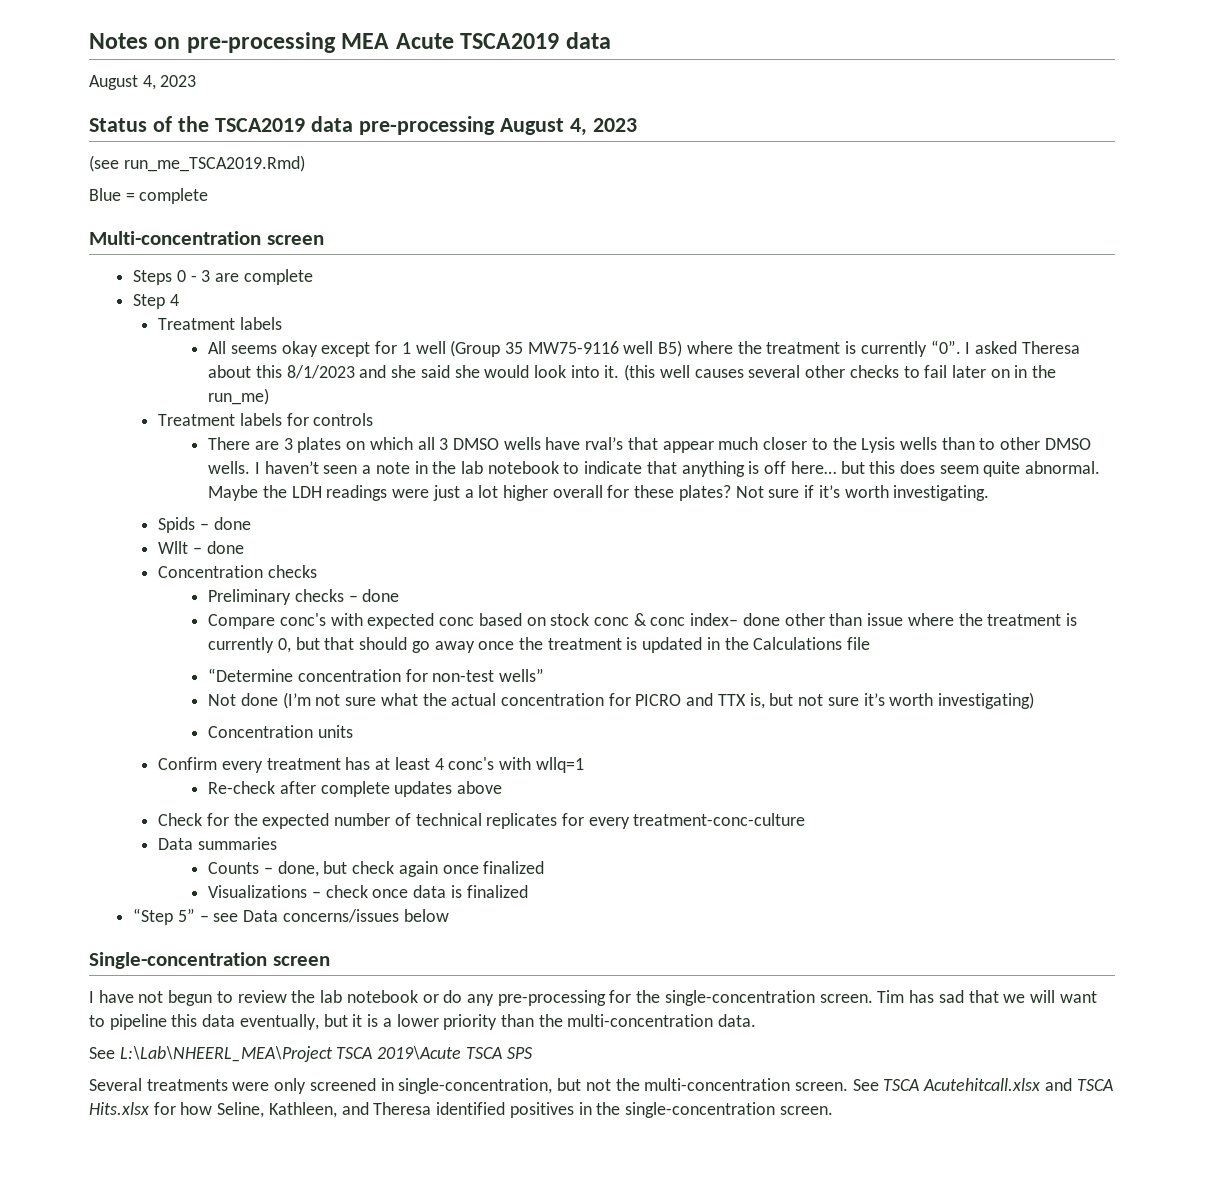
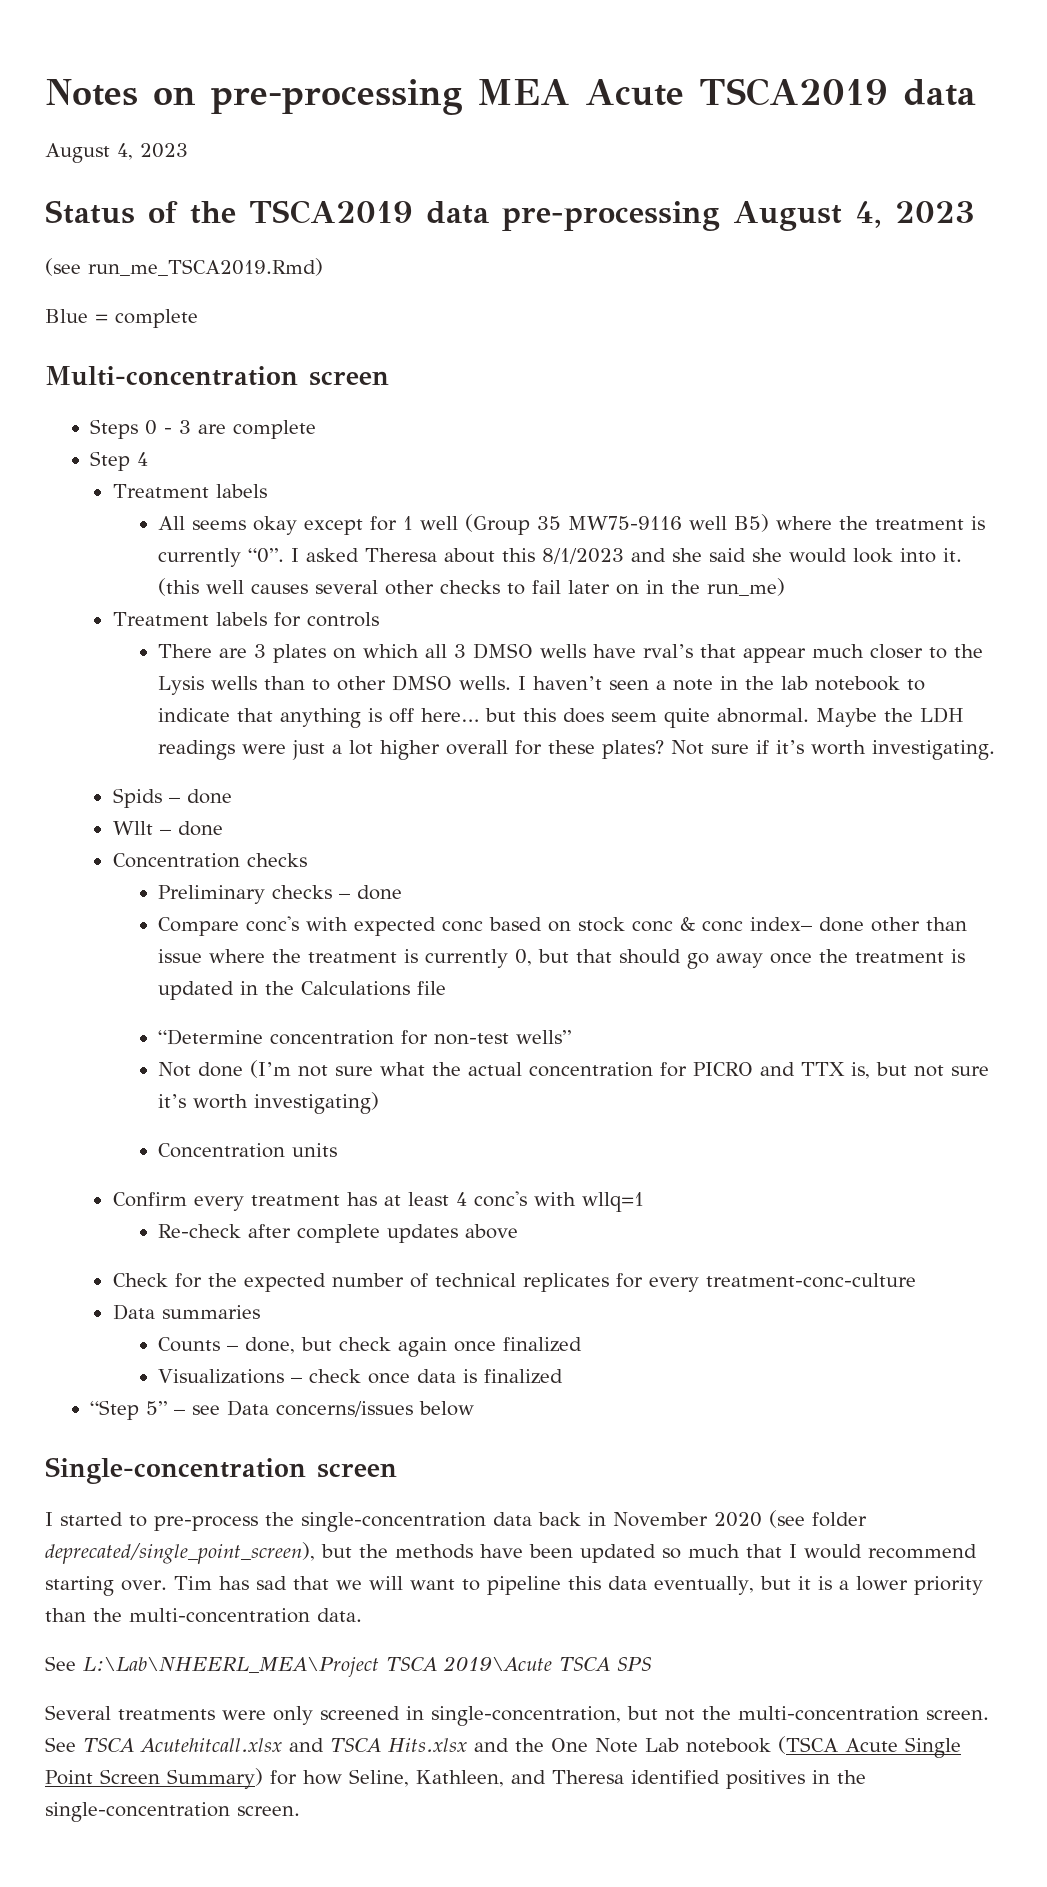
[98,990,873,1006] have not begun to review the lab notebook or do any pre-processing for the single-concentration screen. -> [60,1510,867,1532] [45,1542,977,1564] [45,1576,167,1596] started to pre-process the single-concentration data back in November 2020 (see folder deprecated/single_point_screen), but the methods have been updated so much that I would recommend starting over.
(149, 1108) none -> [474,1736,961,1758] [45,1768,263,1789] and the One Note Lab notebook (TSCA Acute Single Point Screen Summary)

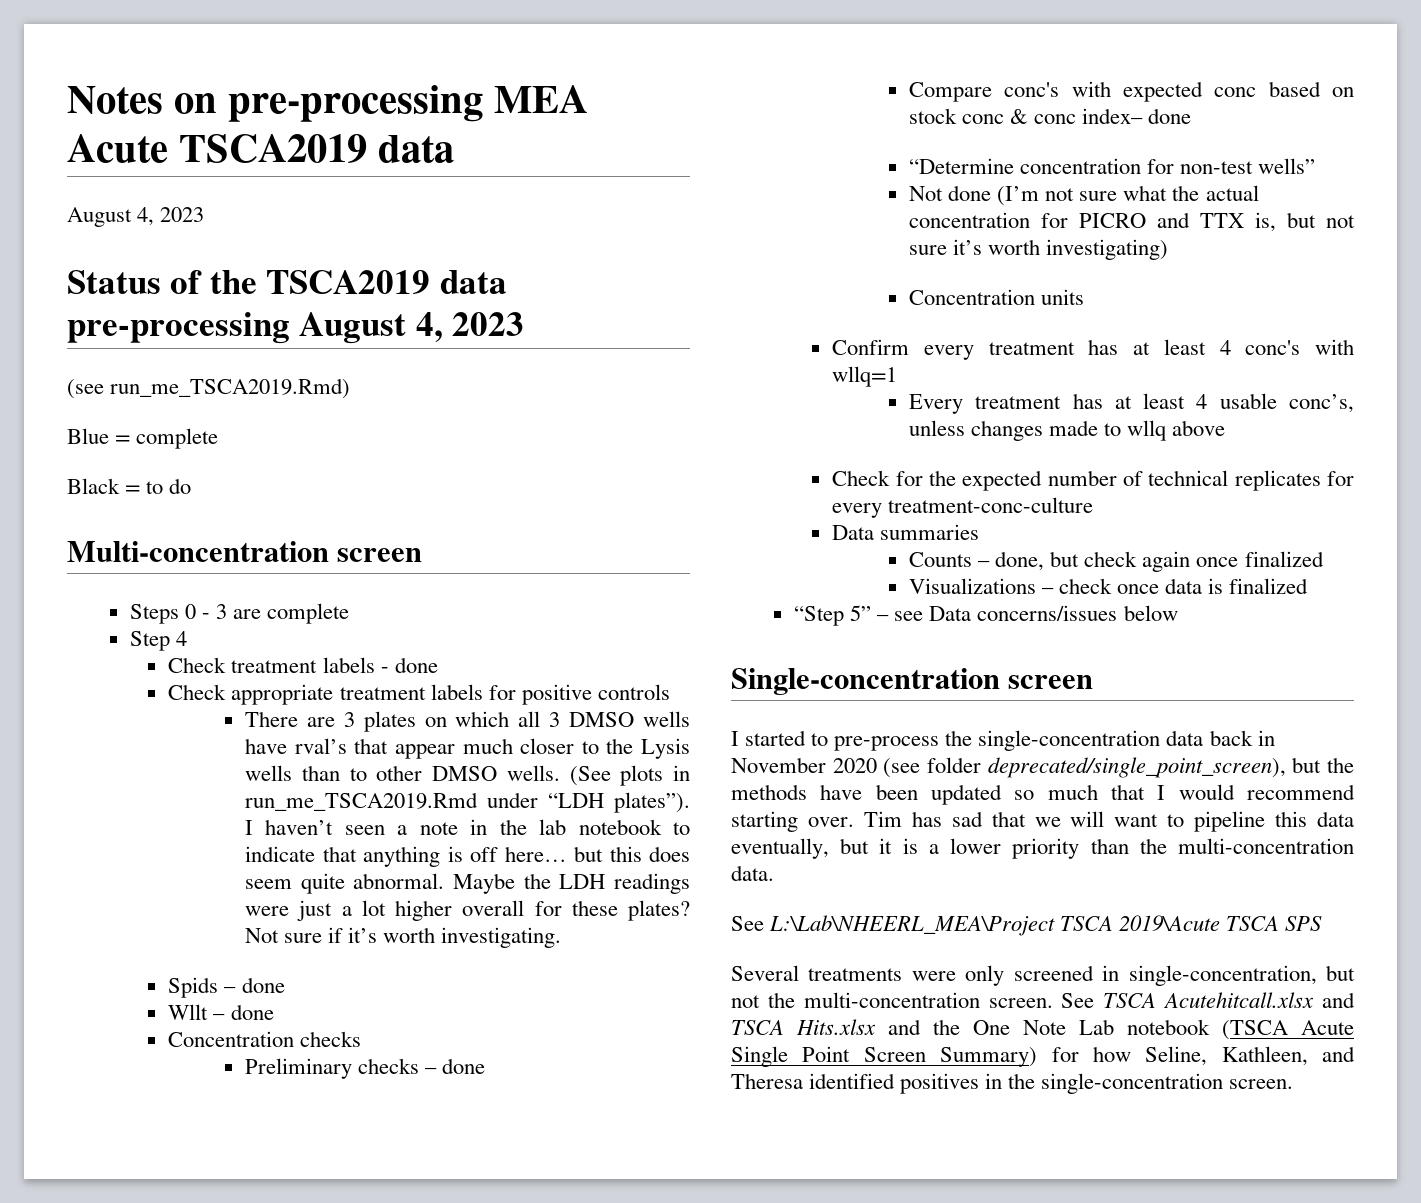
(198, 318) none -> [67,478,192,494] // Black = to do
[112,484,267,498] [158,514,986,535] [158,548,963,567] [158,578,786,596] [112,612,209,626] Treatment labels // All seems okay except for 1 well (Group 35 MW75-9116 well B5) where the treatment is currently “0”. I asked Theresa about this 8/1/2023 and she said she would look into it. (this well causes several other checks to fail later on in the run_me) // Treatment -> [168,657,438,673] [168,684,426,705] Check treatment labels - done // Check appropriate treatment
(301, 619) none -> [521,684,592,705] positive
(512, 683) none -> [569,765,690,786] [245,792,690,813] (See plots in run_me_TSCA2019.Rmd under “LDH plates”).
[871,917,968,932] [158,949,966,969] [158,981,447,1000] other than issue where the treatment is currently 0, but that should go away once the treatment is updated in the Calculations file -> (1192, 116) none
[158,1224,459,1243] Re-check after complete updates -> [909,393,1354,414] [909,420,1167,441] Every treatment has at least 4 usable conc’s, unless changes made to wllq

